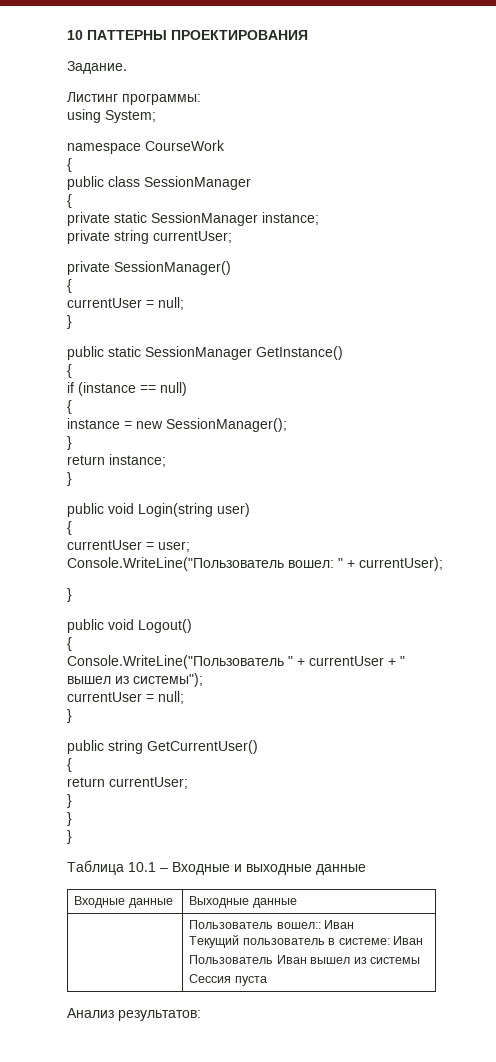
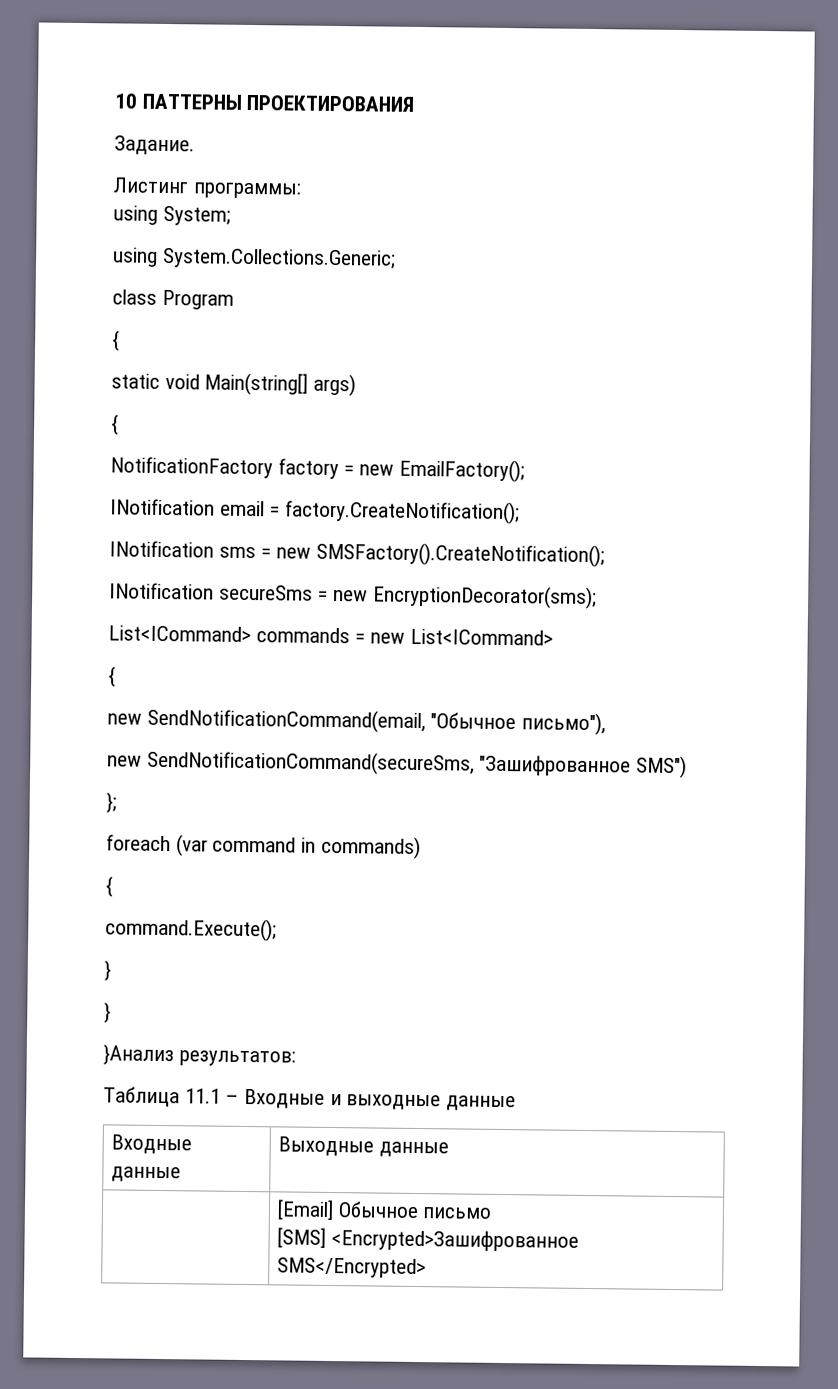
[67,140,225,154] [67,158,72,172] [67,176,251,190] [67,194,72,208] [67,212,319,226] [67,230,232,244] [67,261,231,275] [67,279,72,293] [67,297,184,310] [67,315,72,329] [67,346,343,360] [67,364,72,378] [67,382,187,396] [67,400,72,414] [67,418,287,432] [67,436,72,450] [67,454,166,467] [67,472,72,486] [67,503,250,517] [67,521,72,535] [67,540,190,552] [67,557,443,571] [67,588,72,602] [67,619,192,633] [67,637,72,651] [67,655,405,669] [67,673,203,687] [67,691,184,704] [67,709,72,723] [67,740,258,754] [67,758,72,772] [67,777,188,789] [67,794,72,808] [67,812,72,826] [67,830,72,844] namespace CourseWork // { // public class SessionManager // { // private static SessionManager instance; // private string currentUser; // private SessionManager() // { // currentUser = null; // } // public static SessionManager GetInstance() // { // if (instance == null) // { // instance = new SessionManager(); // } // return instance; // } // public void Login(string user) // { // currentUser = user; // Console.WriteLine("Пользователь вошел: " + currentUser); // } // public void Logout() // { // Console.WriteLine("Пользователь " + currentUser + " вышел из системы"); // currentUser = null; // } // public string GetCurrentUser() // { // return currentUser; // } // } // } -> [112,247,396,270] [112,289,234,310] [111,330,120,352] [111,372,357,397] [111,414,119,436] [110,456,525,483] [110,498,521,525] [109,540,605,568] [109,582,597,610] [108,625,553,646] [108,666,116,688] [107,707,607,736] [107,749,688,779] [106,792,117,814] [106,834,421,860] [105,876,113,898] [105,917,277,942] [104,960,111,982] [104,1002,111,1024] [103,1044,296,1067] using System.Collections.Generic; // class Program // { // static void Main(string[] args) // { // NotificationFactory factory = new EmailFactory(); // INotification email = factory.CreateNotification(); // INotification sms = new SMSFactory().CreateNotification(); // INotification secureSms = new EncryptionDecorator(sms); // List<ICommand> commands = new List<ICommand> // { // new SendNotificationCommand(email, "Обычное письмо"), // new SendNotificationCommand(secureSms, "Зашифрованное SMS") // }; // foreach (var command in commands) // { // command.Execute(); // } // } // }Анализ результатов:
[128,862,156,872] 10.1 -> [184,1088,221,1104] 11.1
[189,920,355,929] [189,934,423,948] [189,955,420,964] [189,974,267,986] [67,1008,201,1021] Пользователь вошел:: Иван // Текущий пользователь в системе: Иван // Пользователь Иван вышел из системы // Сессия пуста // Анализ результатов: -> [276,1199,493,1221] [276,1227,579,1252] [276,1257,426,1279] [Email] Обычное письмо // [SMS] <Encrypted>Зашифрованное SMS</Encrypted>

